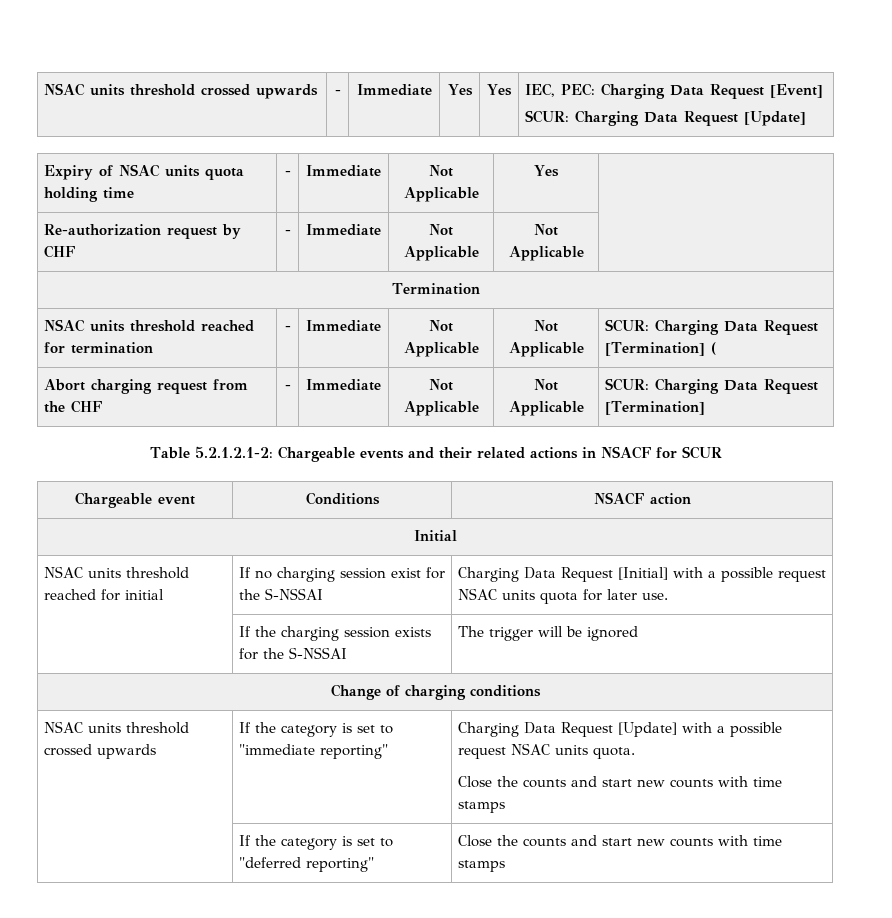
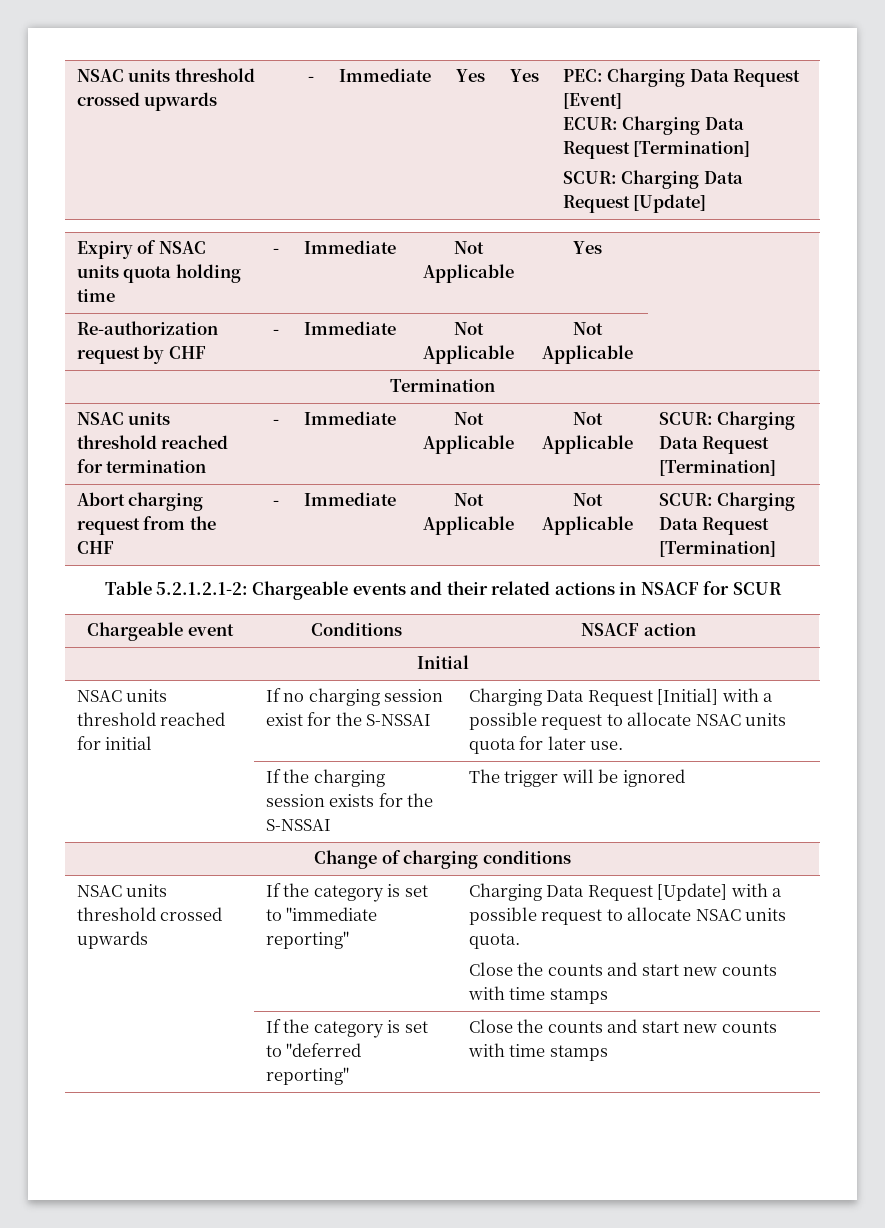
[524,83,555,97] IEC, -> (539, 75) none
(823, 91) none -> [562,116,744,135] [562,141,751,159] // ECUR: Charging Data Request [Termination]
[710,342,716,355] ( -> (776, 468) none
(826, 576) none -> [606,712,692,726] to allocate
(506, 753) none -> [606,907,692,921] to allocate

